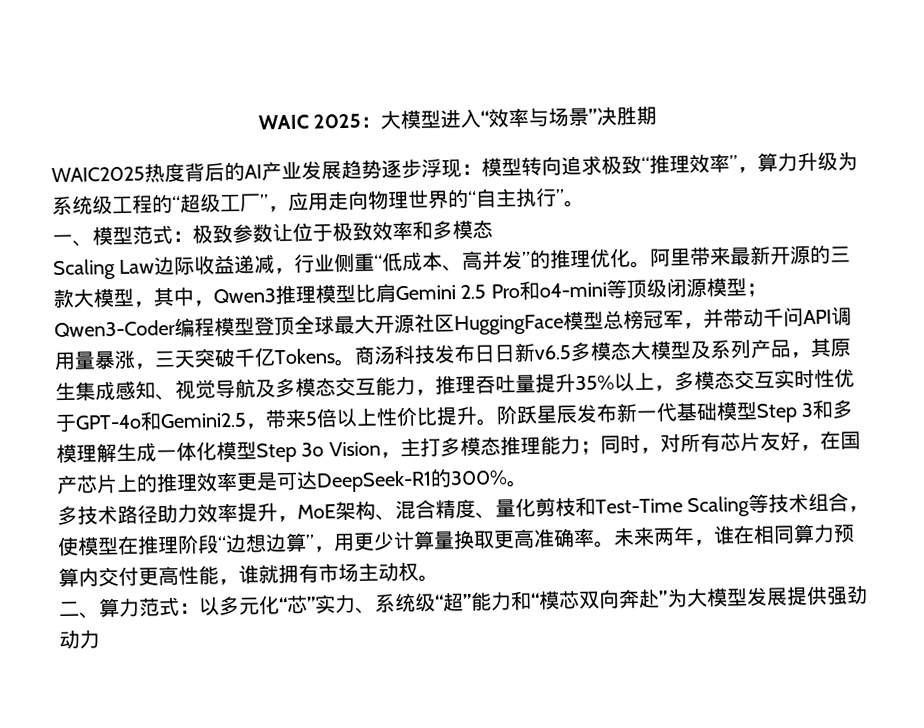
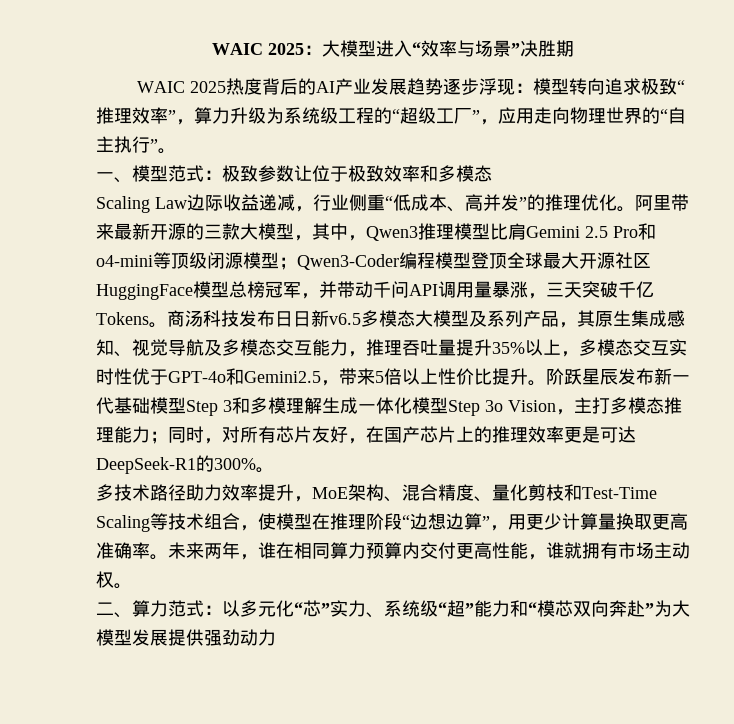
[51,166,145,183] WAIC2025 -> [136,81,226,93] WAIC 2025

